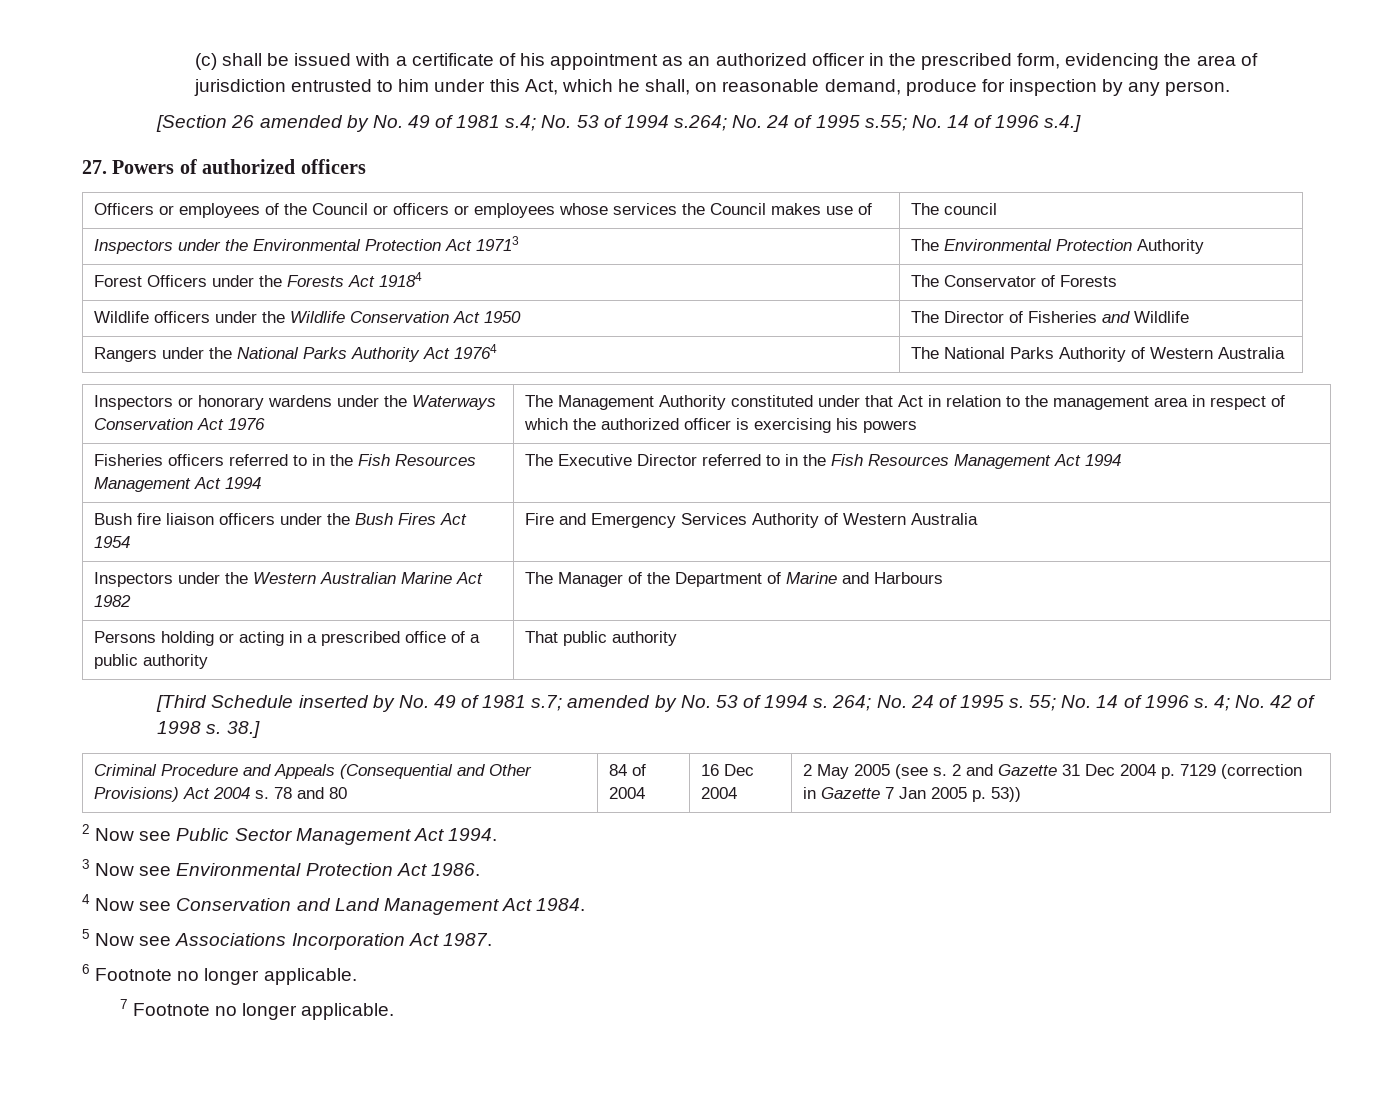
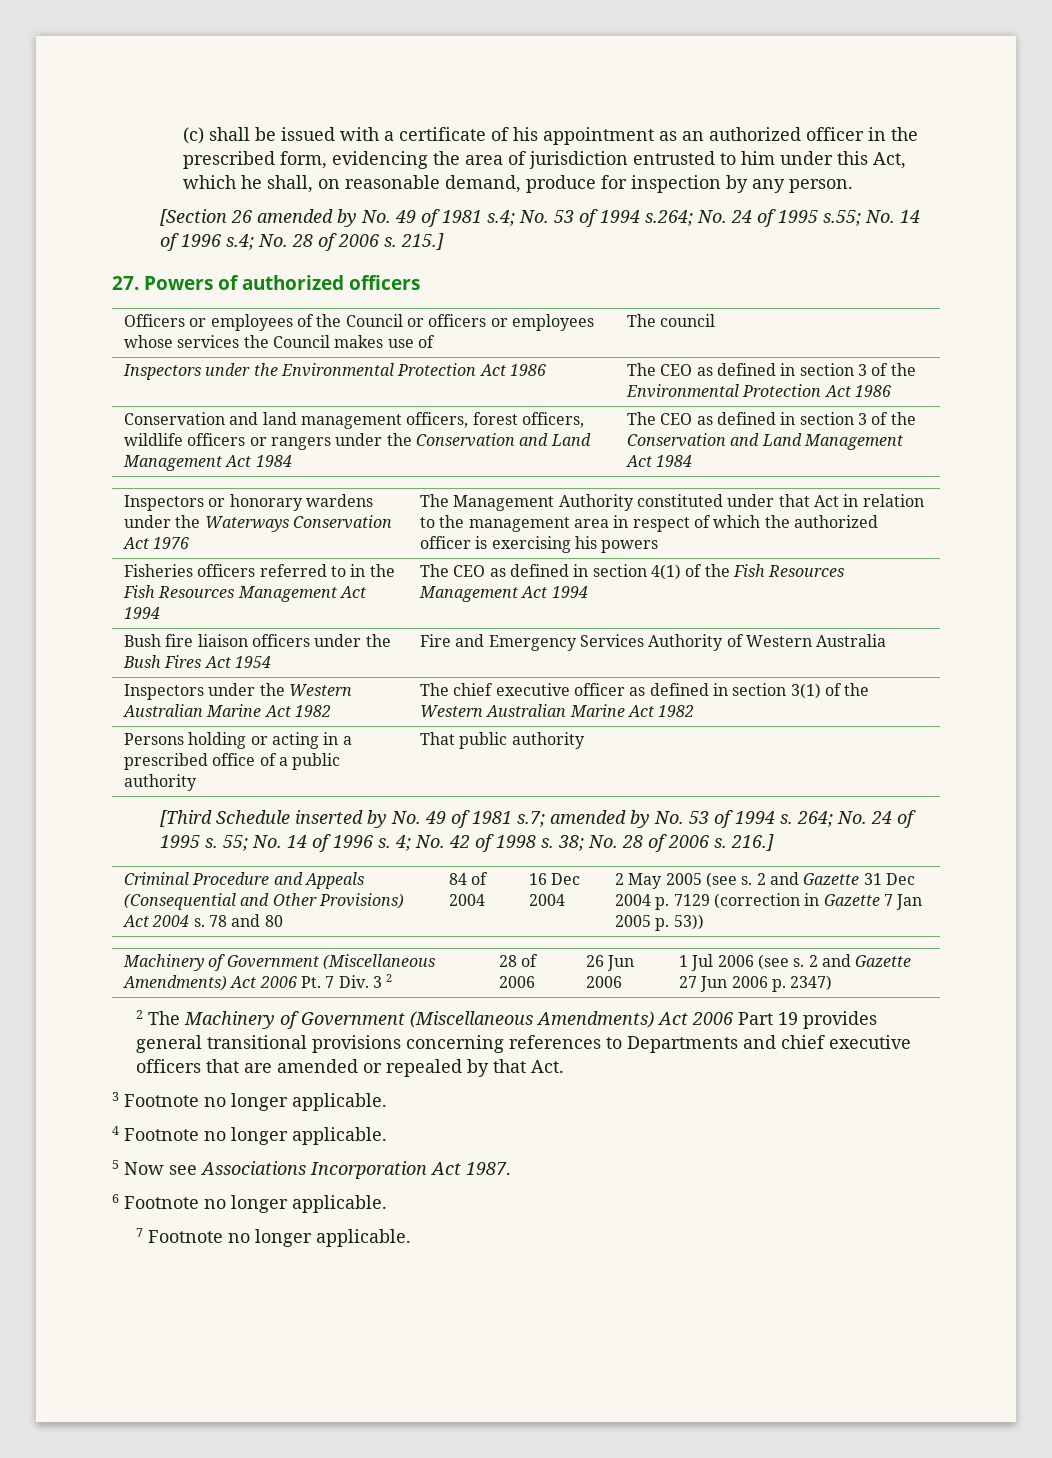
[1044,115,1082,132] s.4.] -> [225,233,444,251] s.4; No. 28 of 2006 s. 215.]
[475,236,519,251] [910,239,1204,254] [93,272,422,287] [910,275,1117,287] [93,311,521,323] [910,311,1189,323] [93,344,497,362] [910,347,1285,362] 19713 | The Environmental Protection Authority // Forest Officers under the Forests Act 19184 | The Conservator of Forests // Wildlife officers under the Wildlife Conservation Act 1950 | The Director of Fisheries and Wildlife // Rangers under the National Parks Authority Act 19764 | The National Parks Authority of Western Australia -> [509,364,546,376] [627,363,916,376] [626,384,891,398] [124,412,584,429] [124,433,591,450] [123,455,292,471] [627,412,916,425] [627,433,903,450] [626,455,693,467] 1986 | The CEO as defined in section 3 of the Environmental Protection Act 1986 // Conservation and land management officers, forest officers, wildlife officers or rangers under the Conservation and Land Management Act 1984 | The CEO as defined in section 3 of the Conservation and Land Management Act 1984
[557,454,798,466] Executive Director referred to in -> [453,564,703,580] CEO as defined in section 4(1) of
[557,572,943,587] Manager of the Department of Marine and Harbours -> [453,683,870,699] [420,704,695,717] chief executive officer as defined in section 3(1) of the Western Australian Marine Act 1982
[226,721,260,738] 38.] -> [557,834,774,852] 38; No. 28 of 2006 s. 216.]
[82,824,497,845] [82,859,480,876] [82,894,586,915] // 2 Now see Public Sector Management Act 1994. // 3 Now see Environmental Protection Act 1986. // 4 Now see Conservation and Land Management Act 1984. -> [123,954,435,971] [123,974,393,991] [499,954,539,967] [499,976,536,988] [586,955,635,971] [586,976,623,988] [679,954,912,971] [679,975,833,992] [135,1010,877,1029] [135,1035,911,1053] [135,1059,564,1077] [112,1092,387,1111] [112,1126,387,1145] // Machinery of Government (Miscellaneous Amendments) Act 2006 Pt. 7 Div. 3 2 | 28 of 2006 | 26 Jun 2006 | 1 Jul 2006 (see s. 2 and Gazette 27 Jun 2006 p. 2347) // 2 The Machinery of Government (Miscellaneous Amendments) Act 2006 Part 19 provides general transitional provisions concerning references to Departments and chief executive officers that are amended or repealed by that Act. // 3 Footnote no longer applicable. // 4 Footnote no longer applicable.

